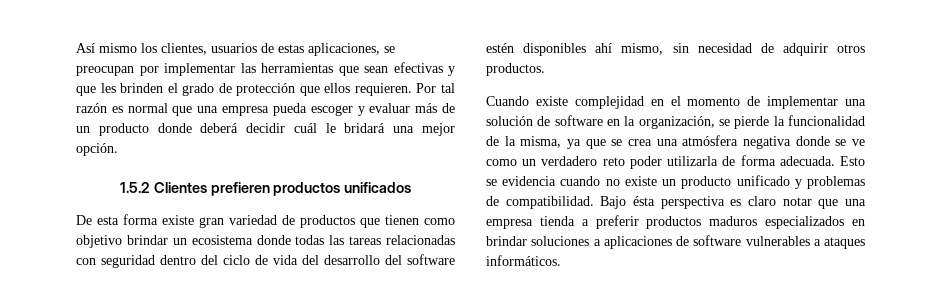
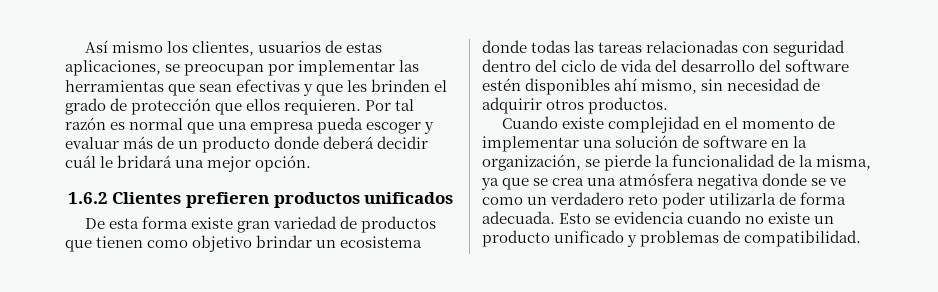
[119,182,150,193] 1.5.2 -> [67,192,108,204] 1.6.2
[600,196,866,209] [486,215,865,229] [486,235,865,249] [486,255,561,266] Bajo ésta perspectiva es claro notar que una empresa tienda a preferir productos maduros especializados en brindar soluciones a aplicaciones de software vulnerables a ataques informáticos. -> (862, 238) none

